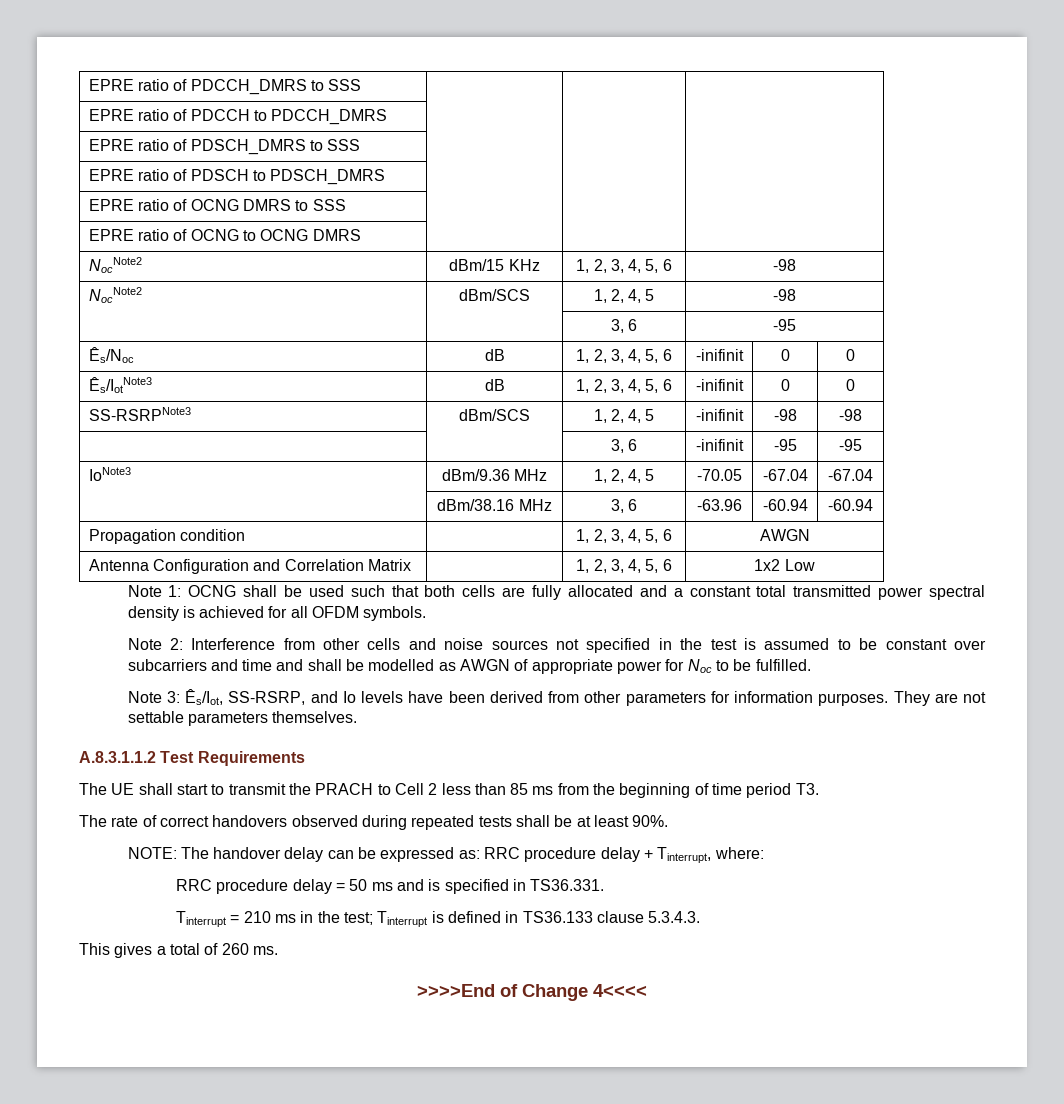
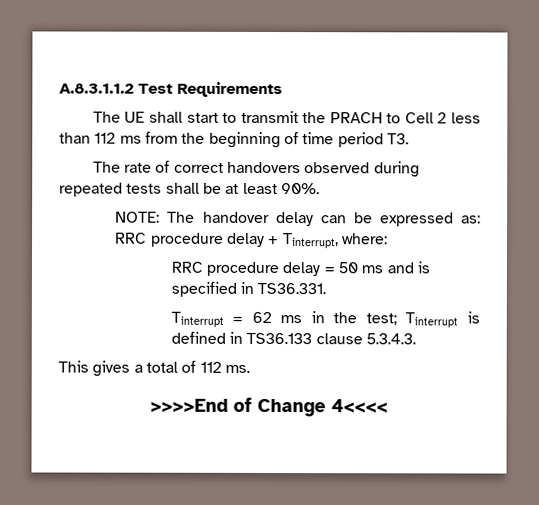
[88,79,362,95] [88,109,388,125] [88,139,361,155] [88,169,386,185] [88,199,346,211] [88,229,361,241] [88,257,142,273] [449,259,540,271] [576,259,672,273] [773,259,796,271] [88,287,142,303] [459,289,530,301] [593,289,655,303] [773,289,796,301] [610,319,638,333] [773,319,796,331] [88,347,134,363] [484,349,505,361] [576,349,672,363] [695,349,744,361] [780,349,790,361] [846,349,855,361] [88,377,152,393] [484,379,505,391] [576,379,672,393] [695,379,744,391] [780,379,790,391] [846,379,855,391] [88,407,191,421] [459,409,530,421] [593,409,655,423] [695,409,744,421] [773,409,797,421] [839,409,862,421] [610,439,638,453] [695,439,744,451] [773,439,797,451] [839,439,862,451] [88,467,131,481] [441,469,548,481] [593,469,655,483] [696,469,742,481] [762,469,808,481] [828,469,873,481] [437,499,552,511] [610,499,638,513] [696,499,742,511] [762,499,808,511] [828,499,873,511] [88,529,245,544] [576,529,672,543] [759,529,810,541] [88,559,411,574] [576,559,672,573] [754,559,815,571] [127,585,986,600] [127,606,427,621] [127,638,987,653] [127,659,811,674] [127,689,986,706] [127,711,358,726] EPRE ratio of PDCCH_DMRS to SSS | | | // EPRE ratio of PDCCH to PDCCH_DMRS | | | // EPRE ratio of PDSCH_DMRS to SSS | | | // EPRE ratio of PDSCH to PDSCH_DMRS | | | // EPRE ratio of OCNG DMRS to SSS | | | // EPRE ratio of OCNG to OCNG DMRS | | | // NocNote2 | dBm/15 KHz | 1, 2, 3, 4, 5, 6 | -98 // NocNote2 | dBm/SCS | 1, 2, 4, 5 | -98 // | | 3, 6 | -95 // Ês/Noc | dB | 1, 2, 3, 4, 5, 6 | -inifinit | 0 | 0 // Ês/IotNote3 | dB | 1, 2, 3, 4, 5, 6 | -inifinit | 0 | 0 // SS-RSRPNote3 | dBm/SCS | 1, 2, 4, 5 | -inifinit | -98 | -98 // | | 3, 6 | -inifinit | -95 | -95 // IoNote3 | dBm/9.36 MHz | 1, 2, 4, 5 | -70.05 | -67.04 | -67.04 // | dBm/38.16 MHz | 3, 6 | -63.96 | -60.94 | -60.94 // Propagation condition | | 1, 2, 3, 4, 5, 6 | AWGN // Antenna Configuration and Correlation Matrix | | 1, 2, 3, 4, 5, 6 | 1x2 Low // Note 1: OCNG shall be used such that both cells are fully allocated and a constant total transmitted power spectral density is achieved for all OFDM symbols. // Note 2: Interference from other cells and noise sources not specified in the test is assumed to be constant over subcarriers and time and shall be modelled as AWGN of appropriate power for Noc to be fulfilled. // Note 3: Ês/Iot, SS-RSRP, and Io levels have been derived from other parameters for information purposes. They are not settable parameters themselves. // -> (59, 88) none
[510,783,529,795] 85 -> [94,132,117,144] 112
[243,911,271,923] 210 -> [251,311,272,324] 62
[221,943,249,955] 260 -> [199,361,222,373] 112

